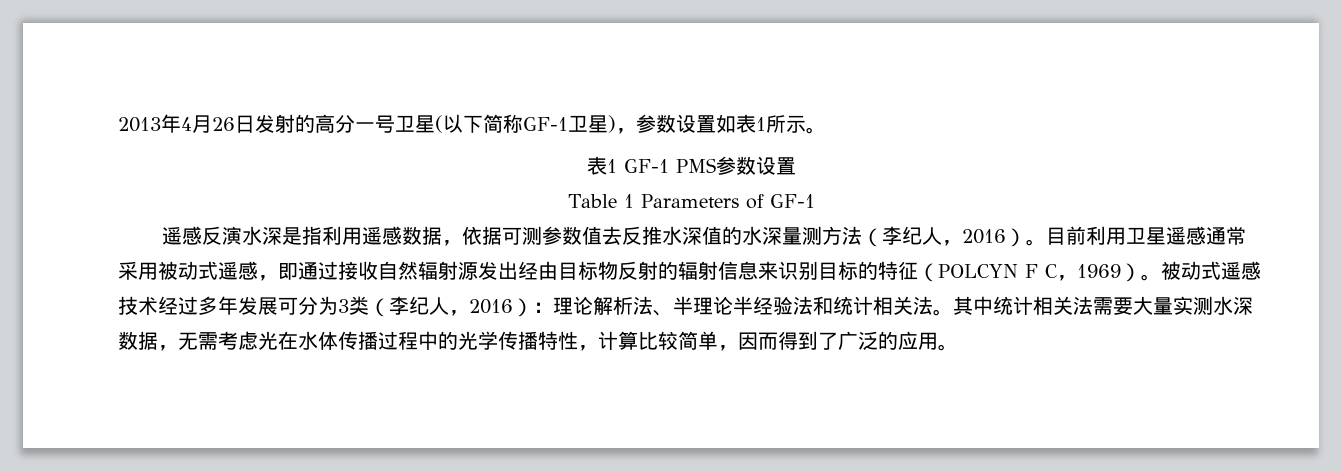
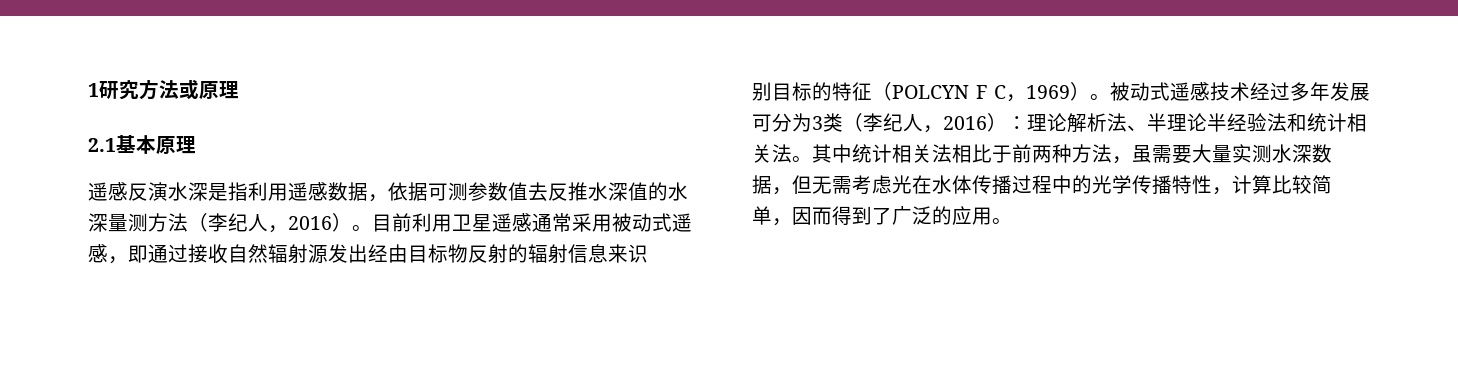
[118,114,826,134] [587,156,796,175] [568,194,815,209] 2013年4月26日发射的高分一号卫星(以下简称GF-1卫星)，参数设置如表1所示。 // 表1 GF-1 PMS参数设置 // Table 1 Parameters of GF-1 -> [88,79,239,100] [88,134,196,154] 1研究方法或原理 // 2.1基本原理
(798, 270) none -> (648, 253) //
(1093, 305) none -> [952,144,1152,164] 相比于前两种方法，虽
(178, 348) none -> [792,175,812,194] 但

